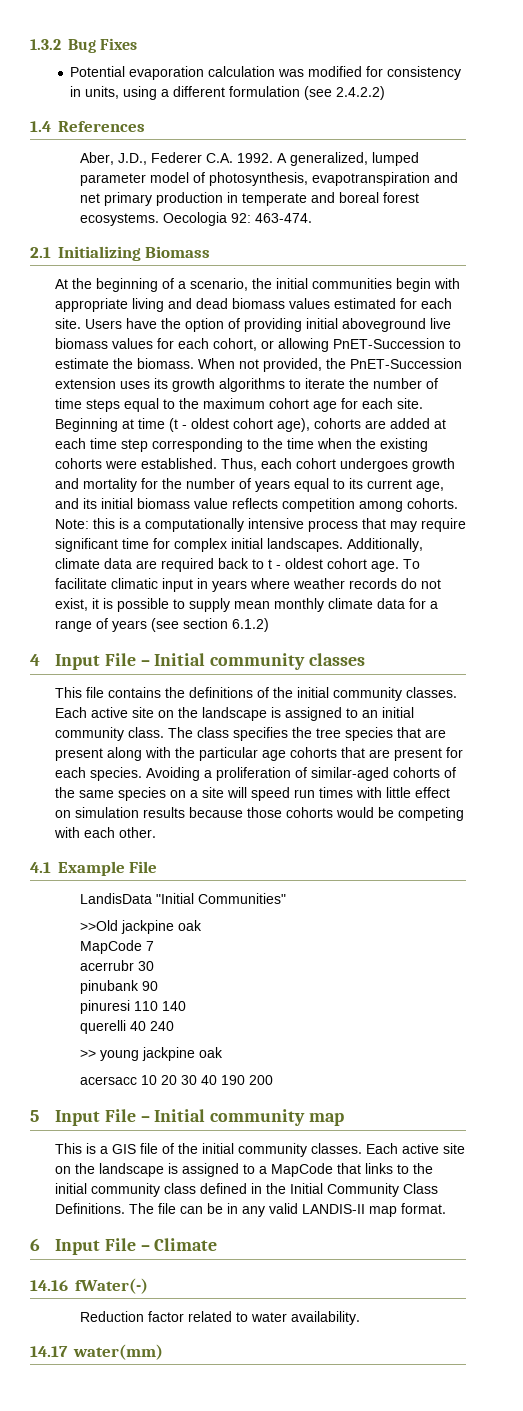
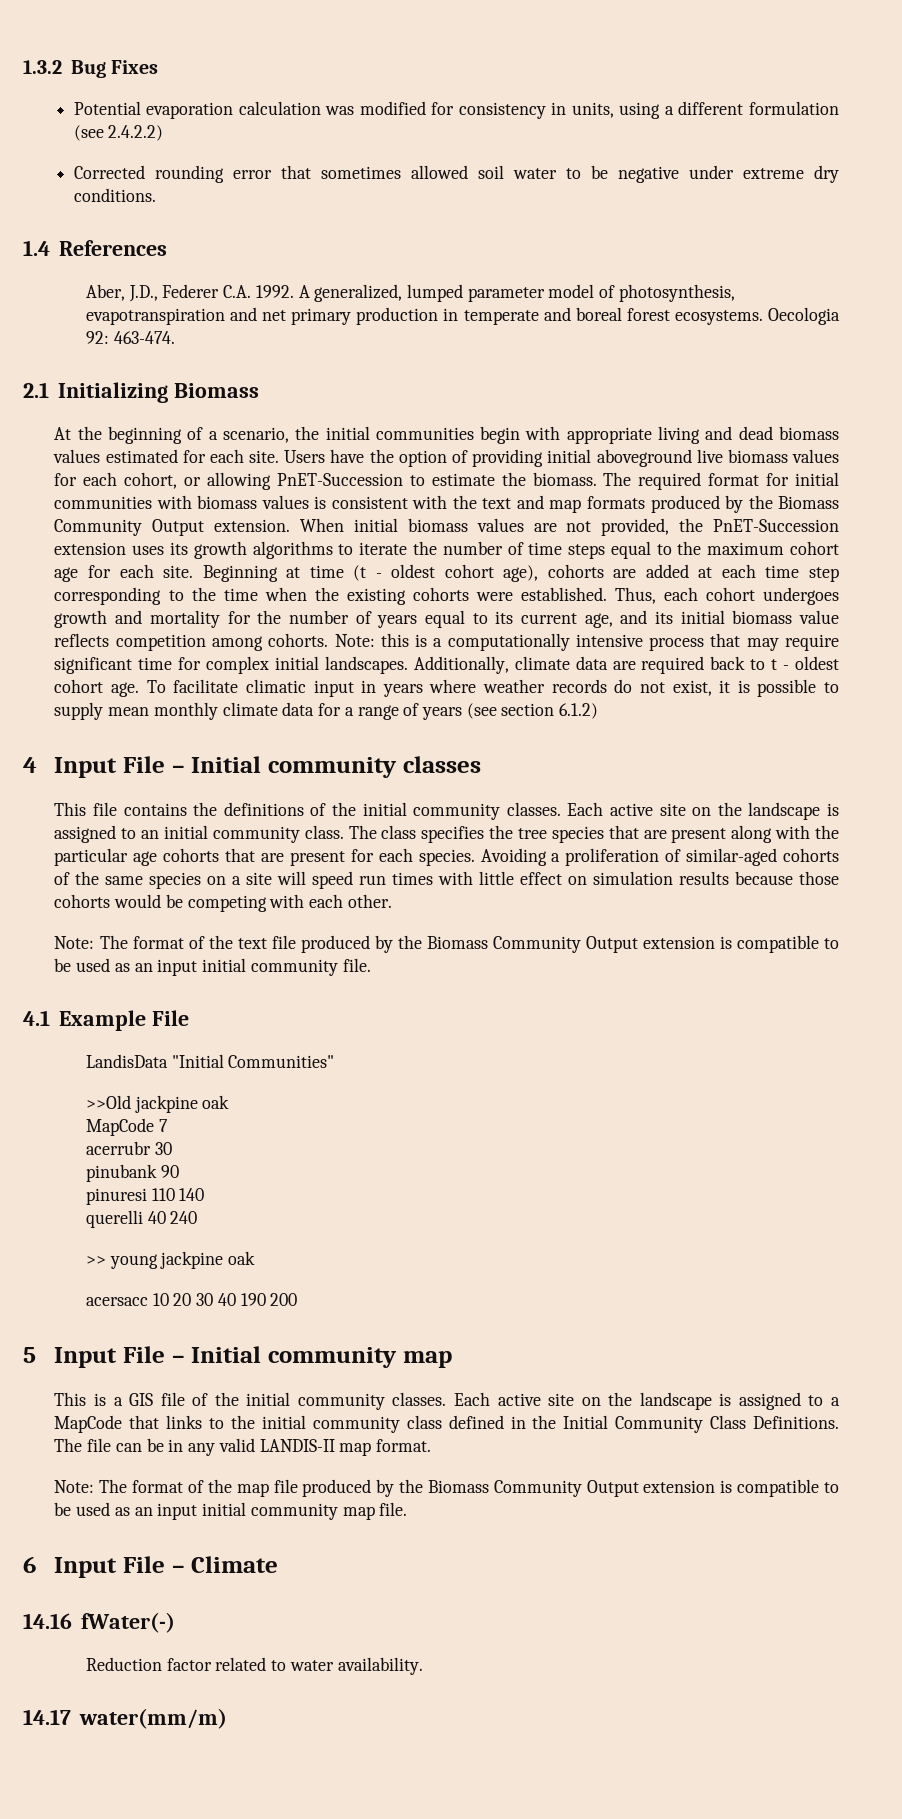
(386, 93) none -> [73,165,840,183] [73,188,156,202] // Corrected rounding error that sometimes allowed soil water to be negative under extreme dry conditions.
[197,358,235,369] When -> [603,472,839,490] [54,495,839,513] [54,518,557,536] The required format for initial communities with biomass values is consistent with the text and map formats produced by the Biomass Community Output extension. When initial biomass values are
(156, 832) none -> [54,935,839,953] [54,958,371,976] // Note: The format of the text file produced by the Biomass Community Output extension is compatible to be used as an input initial community file.
(446, 1208) none -> [54,1479,839,1497] [54,1502,408,1520] // Note: The format of the map file produced by the Biomass Community Output extension is compatible to be used as an input initial community map file.
[73,1344,163,1360] water(mm) -> [78,1708,227,1729] water(mm/m)

